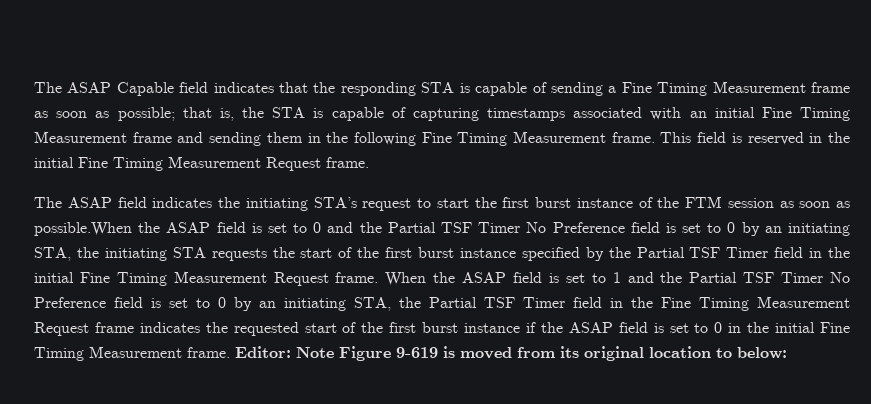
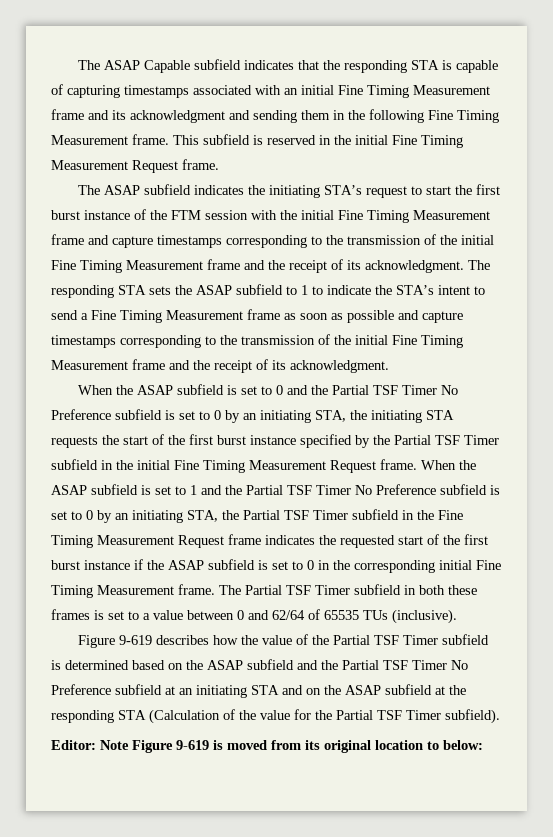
[179,82,209,93] field -> [194,59,242,70] subfield
[550,81,850,96] [34,107,406,121] sending a Fine Timing Measurement frame as soon as possible; that is, the STA is capable of -> (63, 89) none
(204, 137) none -> [112,110,250,123] its acknowledgment and
[697,132,727,143] field -> [203,134,250,145] subfield
[117,197,147,208] field -> [144,184,192,195] subfield
[779,201,850,208] [34,222,246,236] as soon as possible.When the ASAP field -> [251,210,490,223] [51,234,494,248] [51,259,490,273] [51,284,485,298] [51,309,463,323] [51,334,463,348] [51,359,389,373] [78,384,225,395] with the initial Fine Timing Measurement frame and capture timestamps corresponding to the transmission of the initial Fine Timing Measurement frame and the receipt of its acknowledgment. The responding STA sets the ASAP subfield to 1 to indicate the STA’s intent to send a Fine Timing Measurement frame as soon as possible and capture timestamps corresponding to the transmission of the initial Fine Timing Measurement frame and the receipt of its acknowledgment. // When the ASAP subfield
[630,222,660,233] field -> [115,409,162,420] subfield
[774,247,804,258] field -> [51,459,98,470] subfield
[513,272,543,283] field -> [91,484,138,495] subfield
[114,297,143,308] field -> [440,484,487,495] subfield
[573,297,602,308] field -> [352,509,399,520] subfield
[618,322,648,333] field -> [208,559,255,570] subfield
(770, 327) none -> [354,560,435,573] corresponding
(230, 352) none -> [219,584,477,595] [51,609,457,624] [78,634,490,648] [51,659,468,670] [51,684,466,698] [51,709,500,724] The Partial TSF Timer subfield in both these frames is set to a value between 0 and 62/64 of 65535 TUs (inclusive). // Figure 9-619 describes how the value of the Partial TSF Timer subfield is determined based on the ASAP subfield and the Partial TSF Timer No Preference subfield at an initiating STA and on the ASAP subfield at the responding STA (Calculation of the value for the Partial TSF Timer subfield). //

